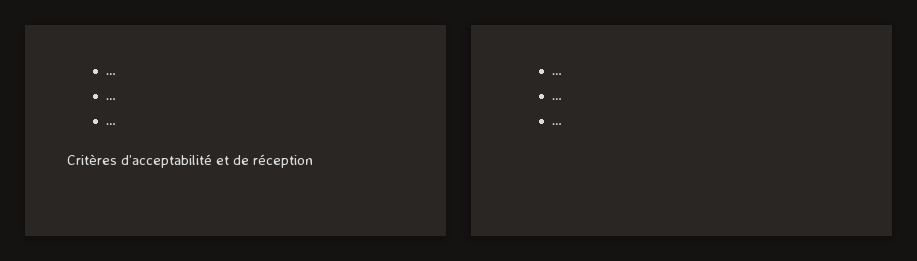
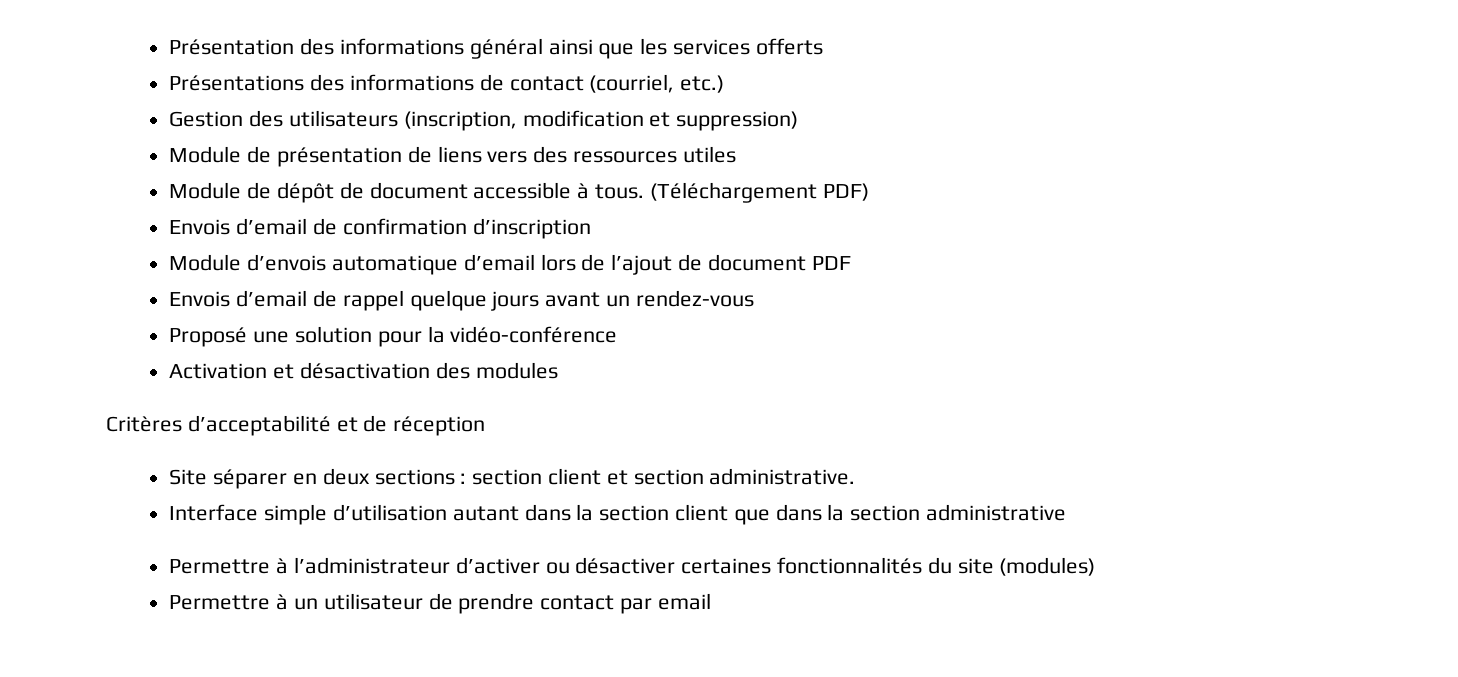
[106,73,117,75] [106,98,117,100] [106,123,117,125] … // … // … -> [169,38,823,59] [169,74,725,93] [169,110,799,131] [169,146,736,167] [169,182,869,203] [169,218,591,239] [169,254,851,275] [169,290,754,311] [169,326,618,347] [169,362,558,379] Présentation des informations général ainsi que les services offerts // Présentations des informations de contact (courriel, etc.) // Gestion des utilisateurs (inscription, modification et suppression) // Module de présentation de liens vers des ressources utiles // Module de dépôt de document accessible à tous. (Téléchargement PDF) // Envois d’email de confirmation d’inscription // Module d’envois automatique d’email lors de l’ajout de document PDF // Envois d’email de rappel quelque jours avant un rendez-vous // Proposé une solution pour la vidéo-conférence // Activation et désactivation des modules
[552,73,563,75] [552,98,563,100] [552,123,563,125] … // … // … -> [169,468,856,489] [169,504,1067,525] [169,557,1096,576] [169,593,711,614] Site séparer en deux sections : section client et section administrative. // Interface simple d’utilisation autant dans la section client que dans la section administrative // Permettre à l’administrateur d’activer ou désactiver certaines fonctionnalités du site (modules) // Permettre à un utilisateur de prendre contact par email

